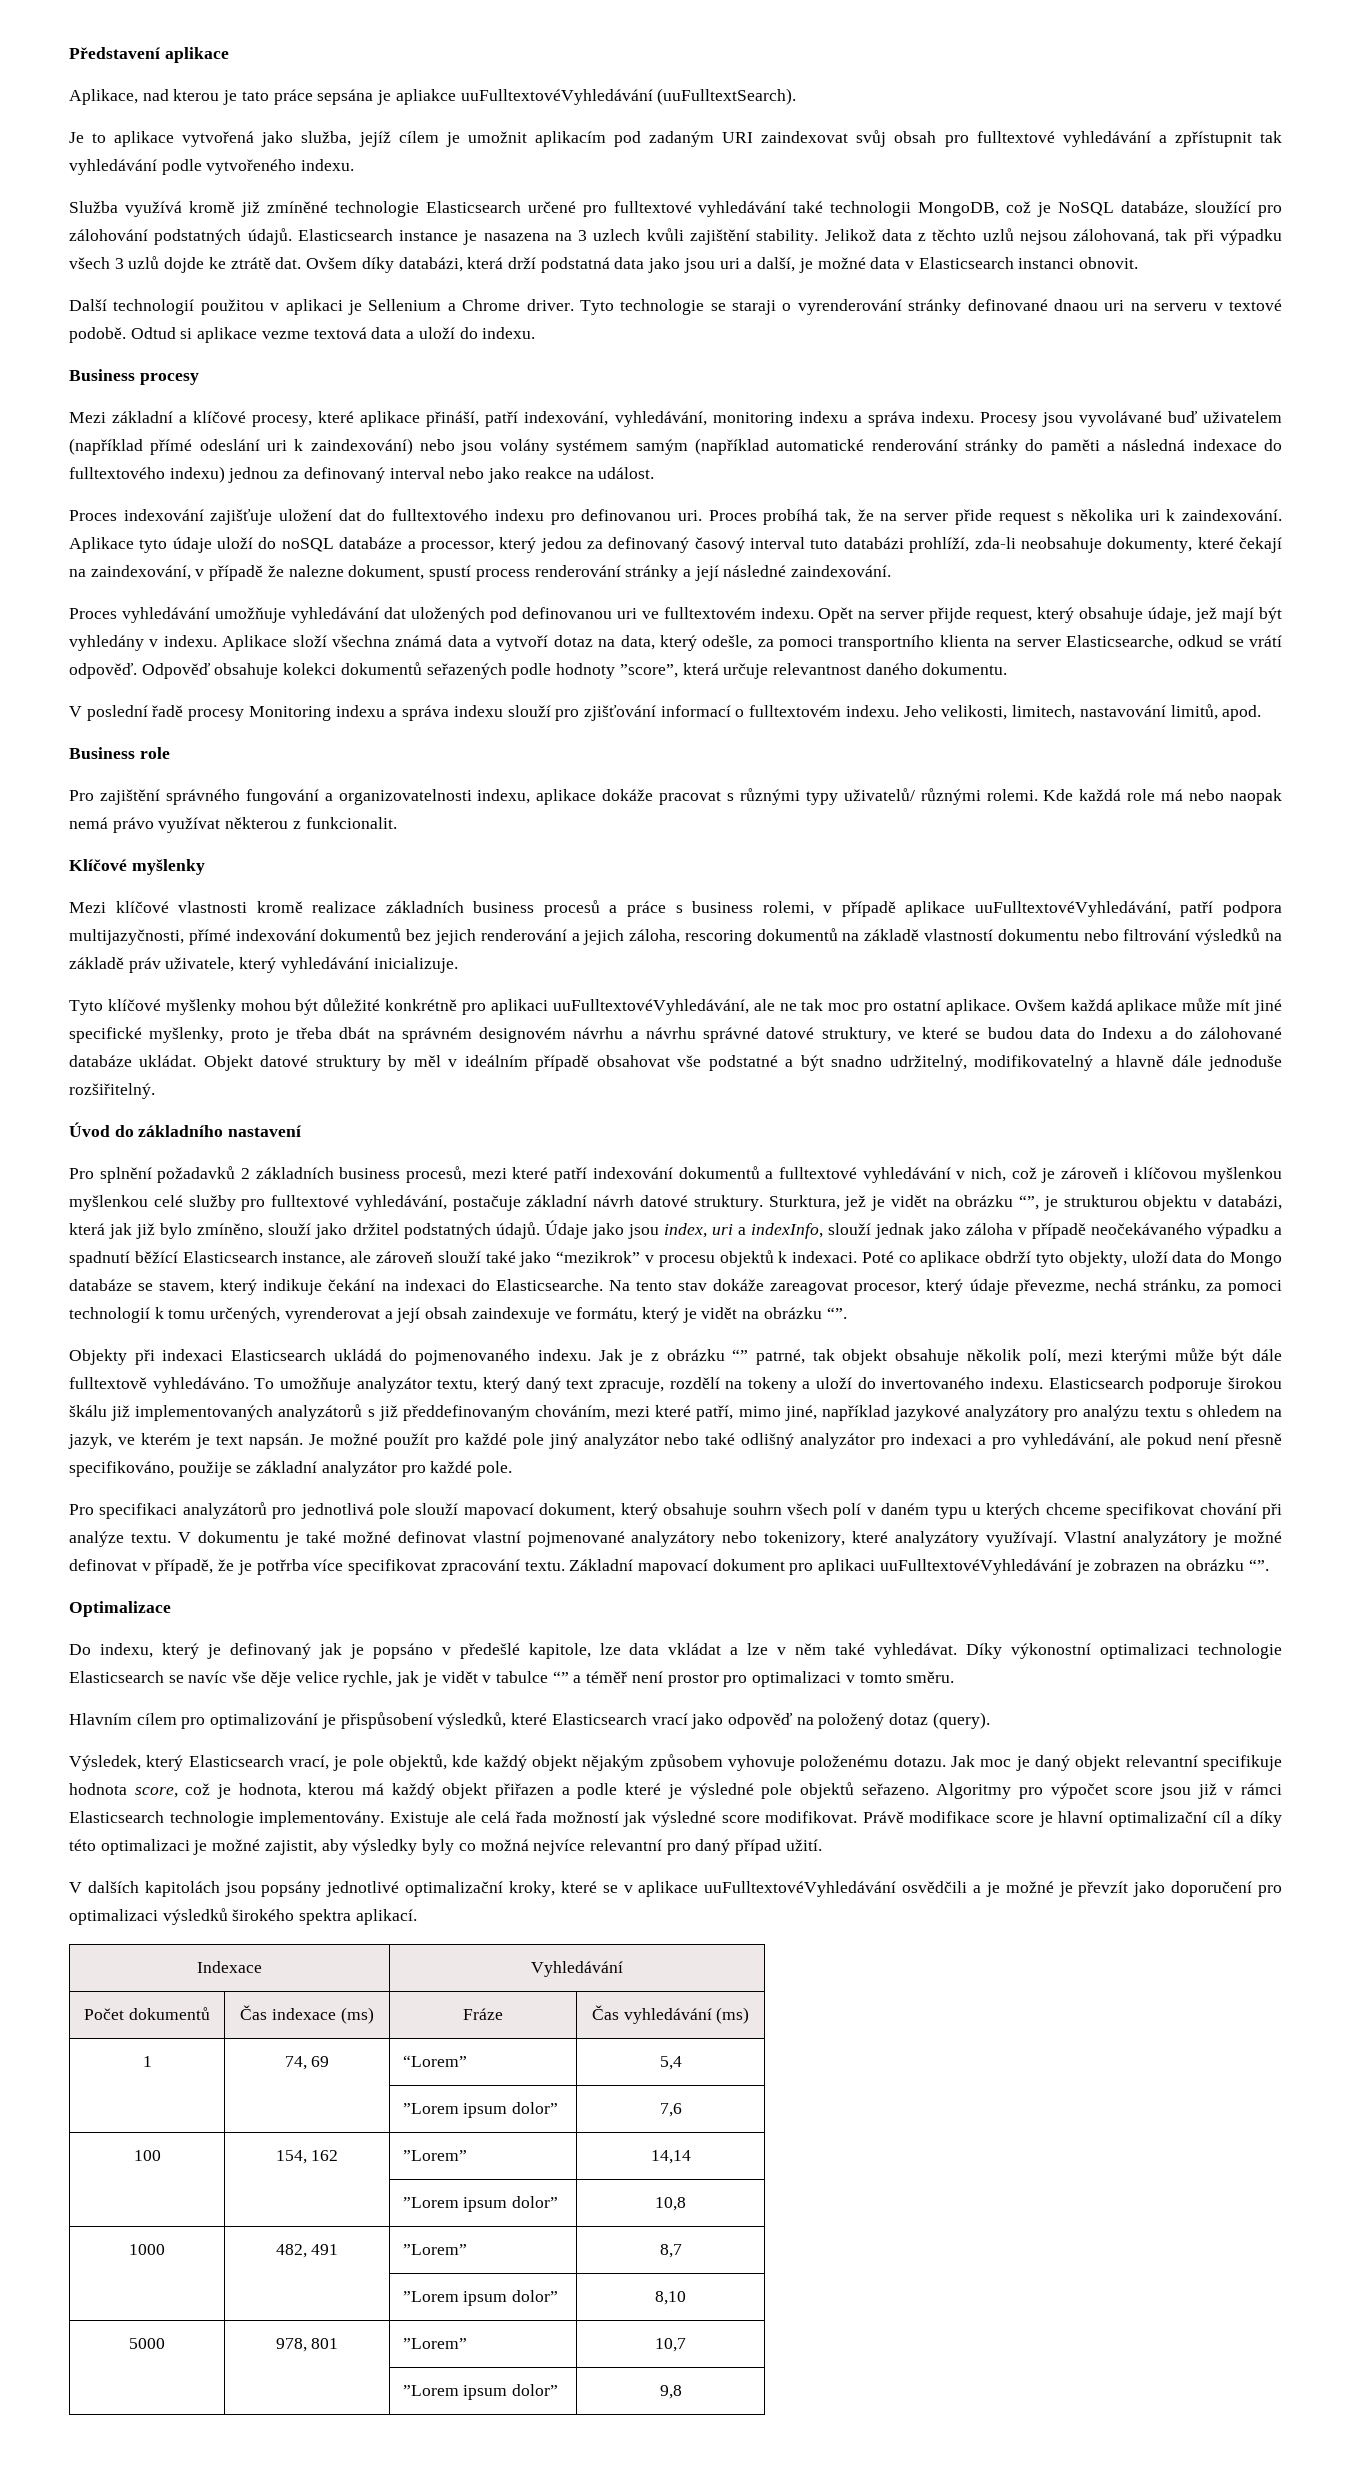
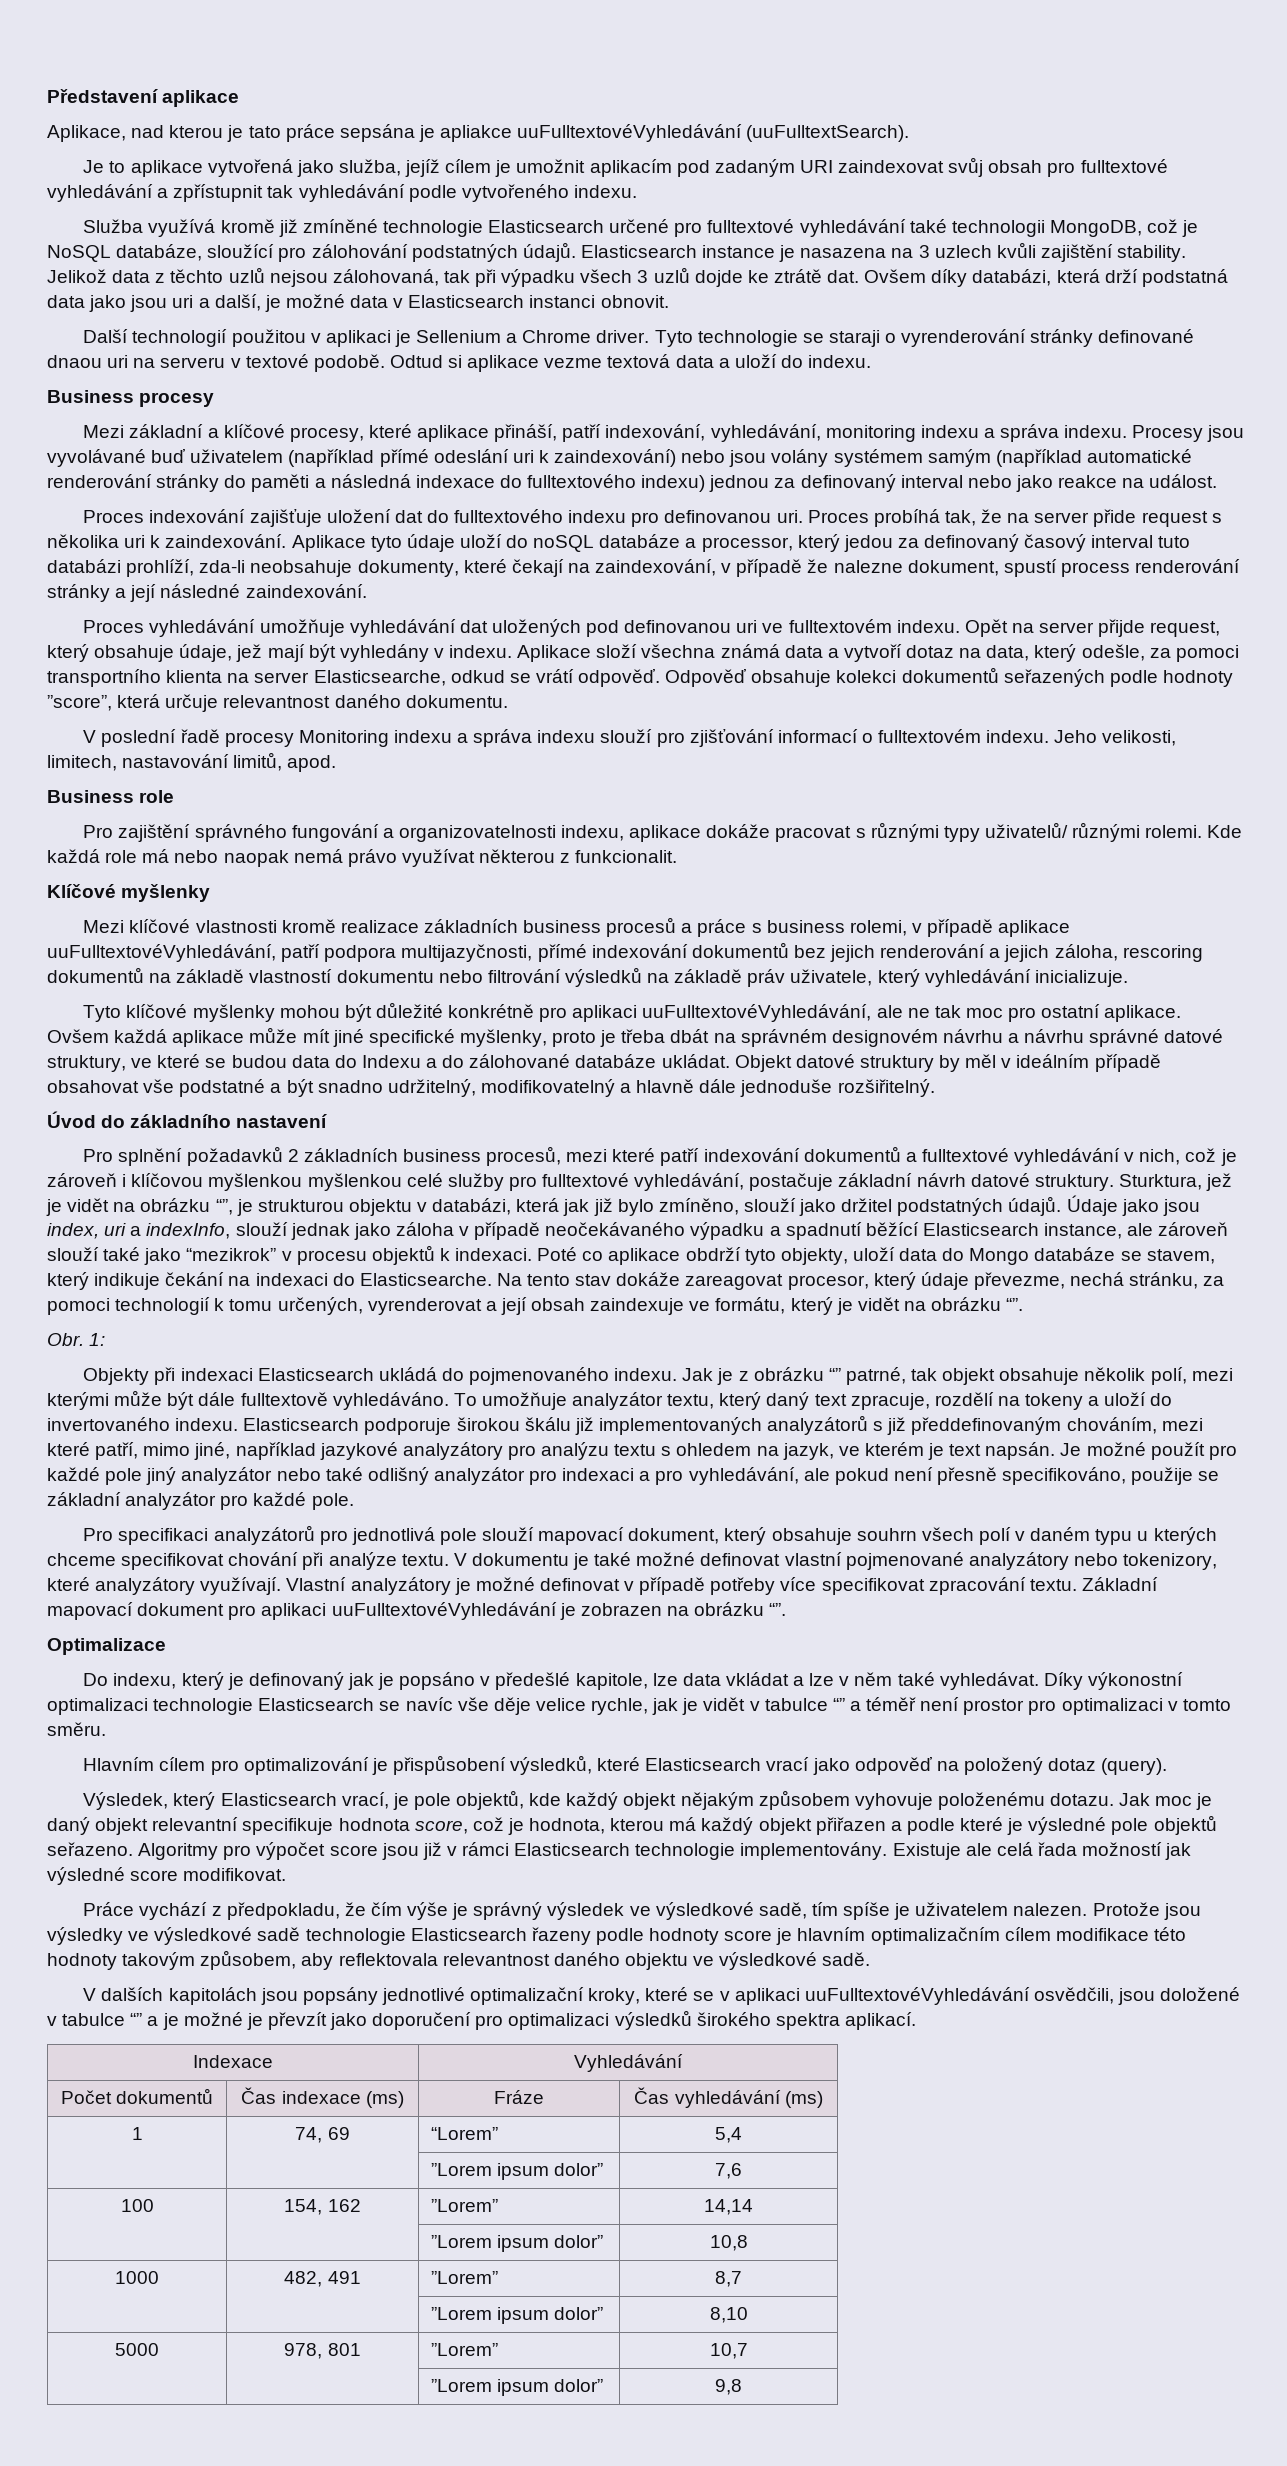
(847, 1313) none -> [47,1333,106,1346] // Obr. 1:
[155,1559,309,1575] případě, že je potřrba -> [639,1577,776,1595] případě potřeby
[862,1811,1282,1827] [69,1839,822,1855] Právě modifikace score je hlavní optimalizační cíl a díky této optimalizaci je možné zajistit, aby výsledky byly co možná nejvíce relevantní pro daný případ užití. -> [83,1902,1201,1920] [47,1927,1186,1945] [47,1950,871,1970] // Práce vychází z předpokladu, že čím výše je správný výsledek ve výsledkové sadě, tím spíše je uživatelem nalezen. Protože jsou výsledky ve výsledkové sadě technologie Elasticsearch řazeny podle hodnoty score je hlavním optimalizačním cílem modifikace této hodnoty takovým způsobem, aby reflektovala relevantnost daného objektu ve výsledkové sadě.
[638,1881,968,1897] aplikace uuFulltextovéVyhledávání osvědčili -> [734,1987,1241,2005] [47,2013,143,2026] aplikaci uuFulltextovéVyhledávání osvědčili, jsou doložené v tabulce “”

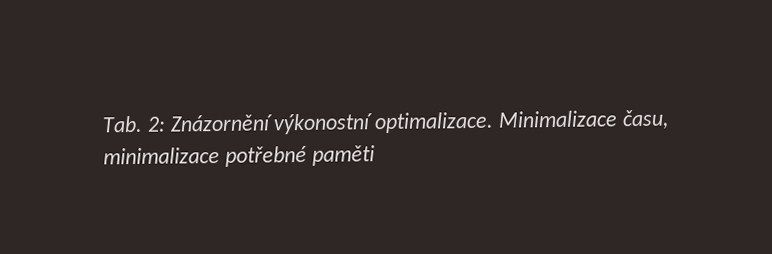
[47,89,240,107] [47,124,910,142] [83,157,1168,177] [47,184,637,202] [83,219,1199,237] [47,242,1187,262] [47,267,1228,287] [47,294,669,312] [83,329,1195,347] [47,354,872,372] [47,390,215,407] [83,424,1245,442] [47,449,1192,467] [47,474,1218,492] [83,509,1222,527] [47,534,1191,552] [47,559,1241,577] [47,584,367,602] [83,619,1221,637] [47,644,1239,662] [47,667,1233,687] [47,694,508,712] [83,729,1177,747] [47,752,337,772] [47,790,175,803] [83,822,1243,842] [47,849,678,867] [47,884,211,902] [83,917,1071,937] [47,942,1203,962] [47,967,1128,987] [83,1002,1182,1022] [47,1027,1224,1047] [47,1054,1161,1072] [47,1079,935,1097] [47,1111,328,1128] [83,1146,1237,1166] [47,1173,1233,1191] [46,1195,1200,1216] [47,1222,1229,1240] [47,1245,1215,1265] [47,1272,1225,1290] [47,1297,1024,1315] [47,1333,106,1346] [83,1367,1233,1385] [47,1390,1173,1410] [47,1415,1203,1435] [47,1442,1237,1460] [47,1467,1220,1485] [47,1492,354,1510] [83,1525,1217,1545] [47,1552,1218,1570] [47,1577,1158,1595] [47,1602,787,1620] [47,1638,166,1655] [83,1672,1183,1690] [47,1697,1231,1715] [47,1722,106,1736] [83,1755,1168,1775] [83,1790,1213,1810] [47,1815,1217,1835] [47,1842,1192,1860] [47,1867,287,1885] [83,1902,1201,1920] [47,1927,1186,1945] [47,1950,871,1970] [83,1987,1241,2005] [47,2010,916,2030] [193,2055,273,2068] [574,2054,683,2072] [60,2088,214,2104] [241,2087,404,2108] [494,2090,544,2104] [634,2087,823,2108] [131,2127,143,2140] [295,2127,350,2143] [430,2127,498,2140] [715,2127,742,2143] [430,2163,603,2180] [715,2163,742,2179] [120,2199,154,2212] [284,2199,361,2215] [430,2199,498,2212] [704,2199,753,2215] [430,2235,603,2252] [709,2235,748,2251] [115,2271,159,2284] [284,2271,361,2287] [430,2271,498,2284] [715,2271,742,2287] [430,2307,603,2324] [709,2307,748,2323] [115,2343,159,2356] [284,2343,361,2359] [430,2343,498,2356] [709,2343,748,2359] [430,2379,603,2396] [715,2379,742,2395] Představení aplikace // Aplikace, nad kterou je tato práce sepsána je apliakce uuFulltextovéVyhledávání (uuFulltextSearch). // Je to aplikace vytvořená jako služba, jejíž cílem je umožnit aplikacím pod zadaným URI zaindexovat svůj obsah pro fulltextové vyhledávání a zpřístupnit tak vyhledávání podle vytvořeného indexu. // Služba využívá kromě již zmíněné technologie Elasticsearch určené pro fulltextové vyhledávání také technologii MongoDB, což je NoSQL databáze, sloužící pro zálohování podstatných údajů. Elasticsearch instance je nasazena na 3 uzlech kvůli zajištění stability. Jelikož data z těchto uzlů nejsou zálohovaná, tak při výpadku všech 3 uzlů dojde ke ztrátě dat. Ovšem díky databázi, která drží podstatná data jako jsou uri a další, je možné data v Elasticsearch instanci obnovit. // Další technologií použitou v aplikaci je Sellenium a Chrome driver. Tyto technologie se staraji o vyrenderování stránky definované dnaou uri na serveru v textové podobě. Odtud si aplikace vezme textová data a uloží do indexu. // Business procesy // Mezi základní a klíčové procesy, které aplikace přináší, patří indexování, vyhledávání, monitoring indexu a správa indexu. Procesy jsou vyvolávané buď uživatelem (například přímé odeslání uri k zaindexování) nebo jsou volány systémem samým (například automatické renderování stránky do paměti a následná indexace do fulltextového indexu) jednou za definovaný interval nebo jako reakce na událost. // Proces indexování zajišťuje uložení dat do fulltextového indexu pro definovanou uri. Proces probíhá tak, že na server přide request s několika uri k zaindexování. Aplikace tyto údaje uloží do noSQL databáze a processor, který jedou za definovaný časový interval tuto databázi prohlíží, zda-li neobsahuje dokumenty, které čekají na zaindexování, v případě že nalezne dokument, spustí process renderování stránky a její následné zaindexování. // Proces vyhledávání umožňuje vyhledávání dat uložených pod definovanou uri ve fulltextovém indexu. Opět na server přijde request, který obsahuje údaje, jež mají být vyhledány v indexu. Aplikace složí všechna známá data a vytvoří dotaz na data, který odešle, za pomoci transportního klienta na server Elasticsearche, odkud se vrátí odpověď. Odpověď obsahuje kolekci dokumentů seřazených podle hodnoty ”score”, která určuje relevantnost daného dokumentu. // V poslední řadě procesy Monitoring indexu a správa indexu slouží pro zjišťování informací o fulltextovém indexu. Jeho velikosti, limitech, nastavování limitů, apod. // Business role // Pro zajištění správného fungování a organizovatelnosti indexu, aplikace dokáže pracovat s různými typy uživatelů/ různými rolemi. Kde každá role má nebo naopak nemá právo využívat některou z funkcionalit. // Klíčové myšlenky // Mezi klíčové vlastnosti kromě realizace základních business procesů a práce s business rolemi, v případě aplikace uuFulltextovéVyhledávání, patří podpora multijazyčnosti, přímé indexování dokumentů bez jejich renderování a jejich záloha, rescoring dokumentů na základě vlastností dokumentu nebo filtrování výsledků na základě práv uživatele, který vyhledávání inicializuje. // Tyto klíčové myšlenky mohou být důležité konkrétně pro aplikaci uuFulltextovéVyhledávání, ale ne tak moc pro ostatní aplikace. Ovšem každá aplikace může mít jiné specifické myšlenky, proto je třeba dbát na správném designovém návrhu a návrhu správné datové struktury, ve které se budou data do Indexu a do zálohované databáze ukládat. Objekt datové struktury by měl v ideálním případě obsahovat vše podstatné a být snadno udržitelný, modifikovatelný a hlavně dále jednoduše rozšiřitelný. // Úvod do základního nastavení // Pro splnění požadavků 2 základních business procesů, mezi které patří indexování dokumentů a fulltextové vyhledávání v nich, což je zároveň i klíčovou myšlenkou myšlenkou celé služby pro fulltextové vyhledávání, postačuje základní návrh datové struktury. Sturktura, jež je vidět na obrázku “”, je strukturou objektu v databázi, která jak již bylo zmíněno, slouží jako držitel podstatných údajů. Údaje jako jsou index, uri a indexInfo, slouží jednak jako záloha v případě neočekávaného výpadku a spadnutí běžící Elasticsearch instance, ale zároveň slouží také jako “mezikrok” v procesu objektů k indexaci. Poté co aplikace obdrží tyto objekty, uloží data do Mongo databáze se stavem, který indikuje čekání na indexaci do Elasticsearche. Na tento stav dokáže zareagovat procesor, který údaje převezme, nechá stránku, za pomoci technologií k tomu určených, vyrenderovat a její obsah zaindexuje ve formátu, který je vidět na obrázku “”. // Obr. 1: // Objekty při indexaci Elasticsearch ukládá do pojmenovaného indexu. Jak je z obrázku “” patrné, tak objekt obsahuje několik polí, mezi kterými může být dále fulltextově vyhledáváno. To umožňuje analyzátor textu, který daný text zpracuje, rozdělí na tokeny a uloží do invertovaného indexu. Elasticsearch podporuje širokou škálu již implementovaných analyzátorů s již předdefinovaným chováním, mezi které patří, mimo jiné, například jazykové analyzátory pro analýzu textu s ohledem na jazyk, ve kterém je text napsán. Je možné použít pro každé pole jiný analyzátor nebo také odlišný analyzátor pro indexaci a pro vyhledávání, ale pokud není přesně specifikováno, použije se základní analyzátor pro každé pole. // Pro specifikaci analyzátorů pro jednotlivá pole slouží mapovací dokument, který obsahuje souhrn všech polí v daném typu u kterých chceme specifikovat chování při analýze textu. V dokumentu je také možné definovat vlastní pojmenované analyzátory nebo tokenizory, které analyzátory využívají. Vlastní analyzátory je možné definovat v případě potřeby více specifikovat zpracování textu. Základní mapovací dokument pro aplikaci uuFulltextovéVyhledávání je zobrazen na obrázku “”. // Optimalizace // Do indexu, který je definovaný jak je popsáno v předešlé kapitole, lze data vkládat a lze v něm také vyhledávat. Díky výkonostní optimalizaci technologie Elasticsearch se navíc vše děje velice rychle, jak je vidět v tabulce “” a téměř není prostor pro optimalizaci v tomto směru. // Hlavním cílem pro optimalizování je přispůsobení výsledků, které Elasticsearch vrací jako odpověď na položený dotaz (query). // Výsledek, který Elasticsearch vrací, je pole objektů, kde každý objekt nějakým způsobem vyhovuje položenému dotazu. Jak moc je daný objekt relevantní specifikuje hodnota score, což je hodnota, kterou má každý objekt přiřazen a podle které je výsledné pole objektů seřazeno. Algoritmy pro výpočet score jsou již v rámci Elasticsearch technologie implementovány. Existuje ale celá řada možností jak výsledné score modifikovat. // Práce vychází z předpokladu, že čím výše je správný výsledek ve výsledkové sadě, tím spíše je uživatelem nalezen. Protože jsou výsledky ve výsledkové sadě technologie Elasticsearch řazeny podle hodnoty score je hlavním optimalizačním cílem modifikace této hodnoty takovým způsobem, aby reflektovala relevantnost daného objektu ve výsledkové sadě. // V dalších kapitolách jsou popsány jednotlivé optimalizační kroky, které se v aplikaci uuFulltextovéVyhledávání osvědčili, jsou doložené v tabulce “” a je možné je převzít jako doporučení pro optimalizaci výsledků širokého spektra aplikací. // Indexace | Vyhledávání // Počet dokumentů | Čas indexace (ms) | Fráze | Čas vyhledávání (ms) // 1 | 74, 69 | “Lorem” | 5,4 // | | ”Lorem ipsum dolor” | 7,6 // 100 | 154, 162 | ”Lorem” | 14,14 // | | ”Lorem ipsum dolor” | 10,8 // 1000 | 482, 491 | ”Lorem” | 8,7 // | | ”Lorem ipsum dolor” | 8,10 // 5000 | 978, 801 | ”Lorem” | 10,7 // | | ”Lorem ipsum dolor” | 9,8 -> [102,109,669,135] [103,145,375,167] Tab. 2: Znázornění výkonostní optimalizace. Minimalizace času, minimalizace potřebné paměti

